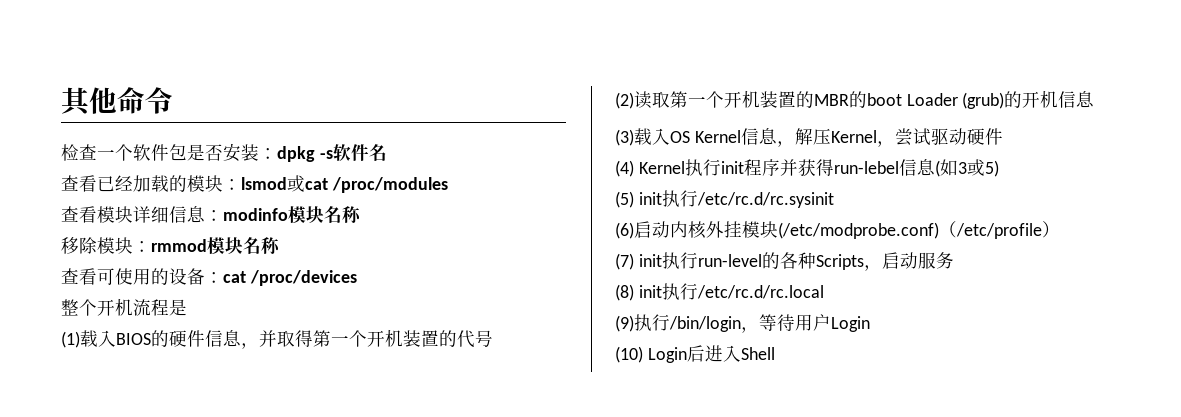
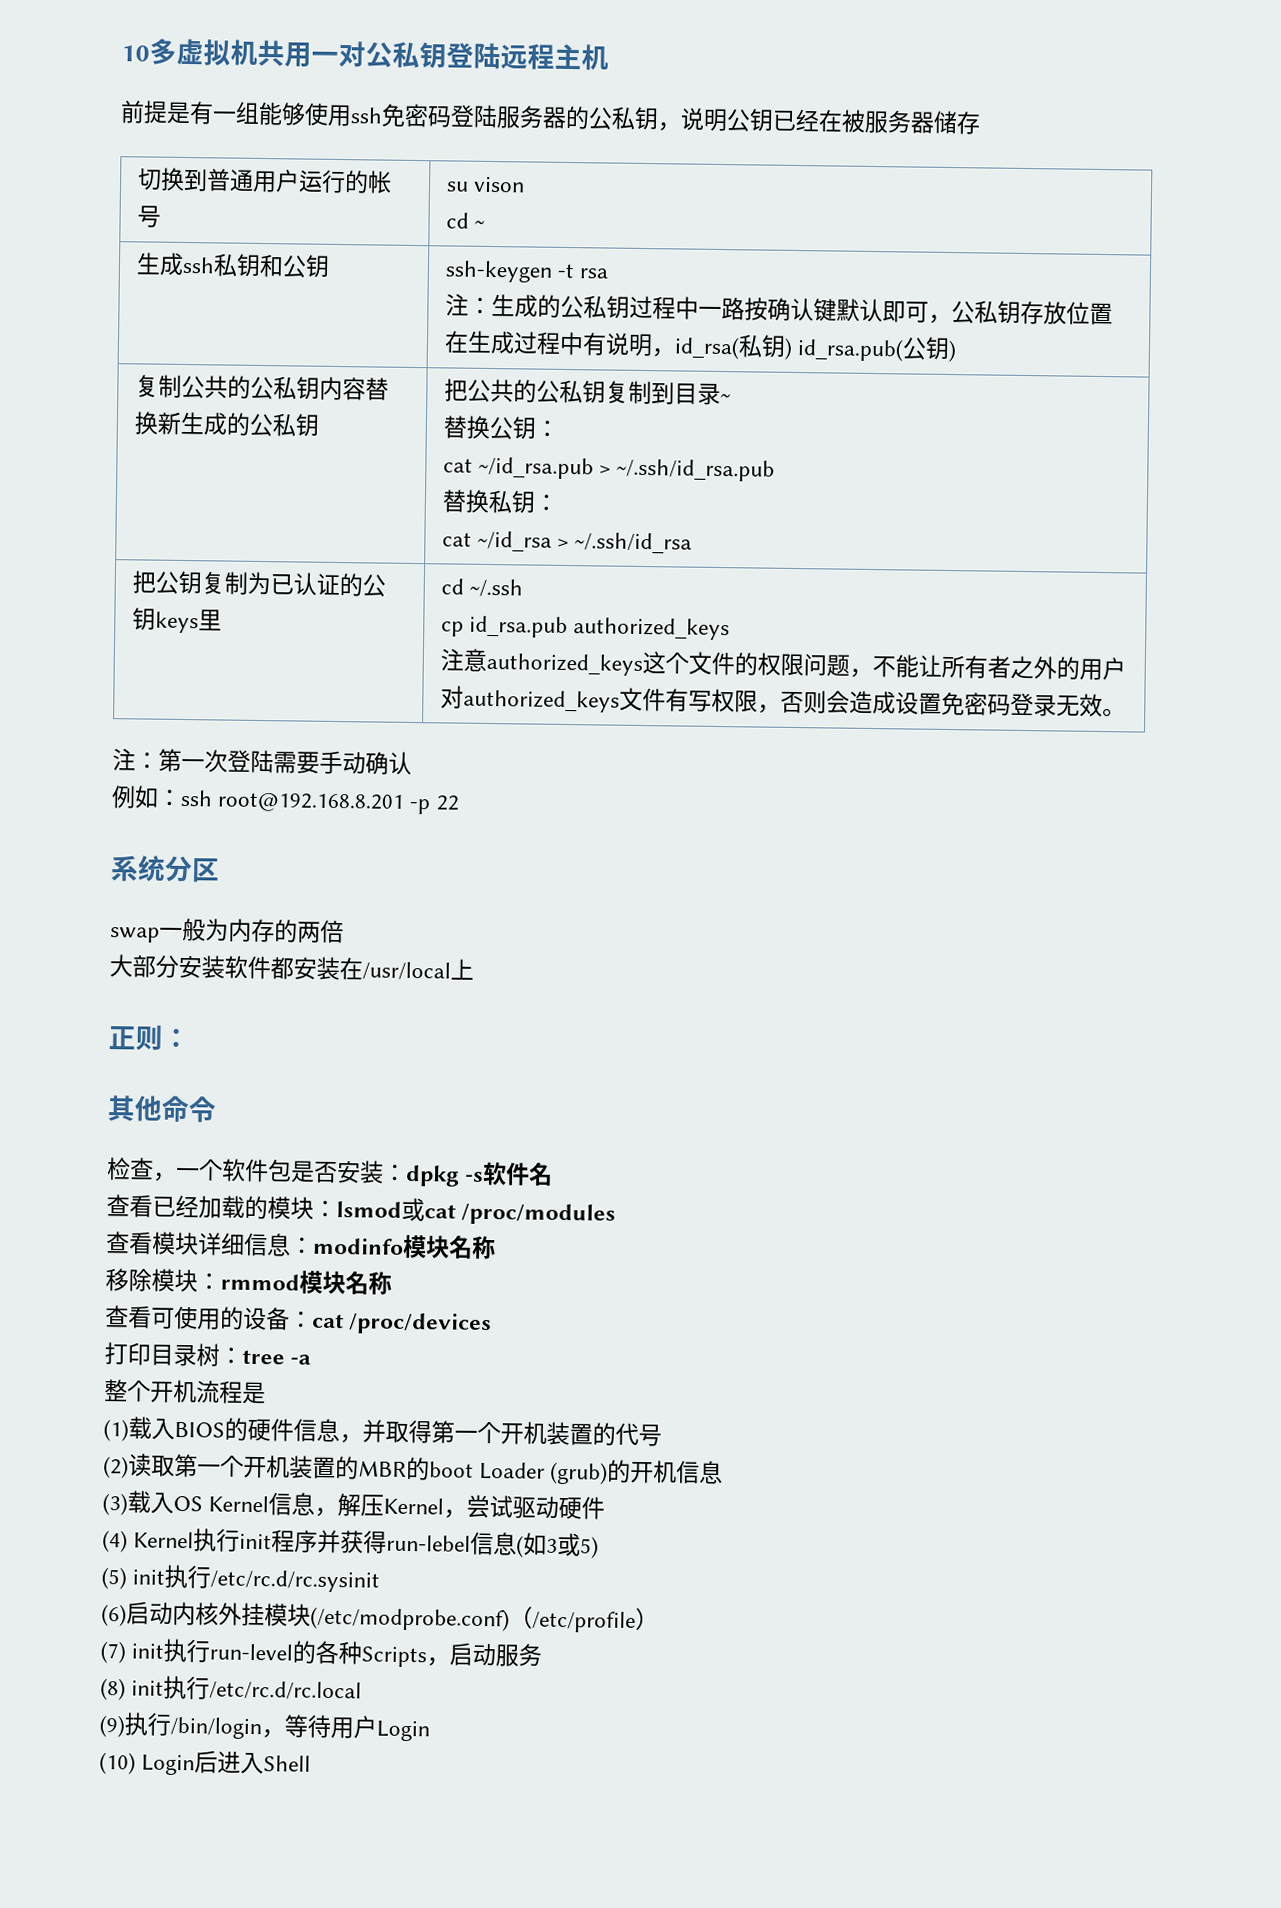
(61, 101) none -> [121,38,609,71] [120,100,981,135] [136,167,392,194] [136,205,161,228] [445,176,526,193] [445,212,486,229] [135,252,330,278] [444,260,609,283] [444,293,1113,326] [443,330,958,363] [134,374,389,401] [133,411,320,437] [443,378,731,405] [442,415,559,440] [442,456,776,482] [441,489,559,514] [441,530,693,554] [131,570,386,597] [131,607,222,634] [440,578,524,598] [440,615,731,641] [439,648,1126,681] [439,685,1126,718] [112,748,412,775] [111,785,460,815] [110,855,220,883] [110,918,344,944] [109,954,474,981] [108,1024,190,1051] 10多虚拟机共用一对公私钥登陆远程主机 // 前提是有一组能够使用ssh免密码登陆服务器的公私钥，说明公钥已经在被服务器储存 // 切换到普通用户运行的帐号 | su vison // cd ~ // 生成ssh私钥和公钥 | ssh-keygen -t rsa // 注：生成的公私钥过程中一路按确认键默认即可，公私钥存放位置在生成过程中有说明，id_rsa(私钥) id_rsa.pub(公钥) // 复制公共的公私钥内容替换新生成的公私钥 | 把公共的公私钥复制到目录~ // 替换公钥： // cat ~/id_rsa.pub > ~/.ssh/id_rsa.pub // 替换私钥： // cat ~/id_rsa > ~/.ssh/id_rsa // 把公钥复制为已认证的公钥keys里 | cd ~/.ssh // cp id_rsa.pub authorized_keys // 注意authorized_keys这个文件的权限问题，不能让所有者之外的用户对authorized_keys文件有写权限，否则会造成设置免密码登录无效。 // 注：第一次登陆需要手动确认 // 例如：ssh root@192.168.8.201 -p 22 // 系统分区 // swap一般为内存的两倍 // 大部分安装软件都安装在/usr/local上 // 正则： //
(97, 152) none -> [152,1172,177,1182] ，
(357, 278) none -> [104,1342,312,1367] // 打印目录树：tree -a

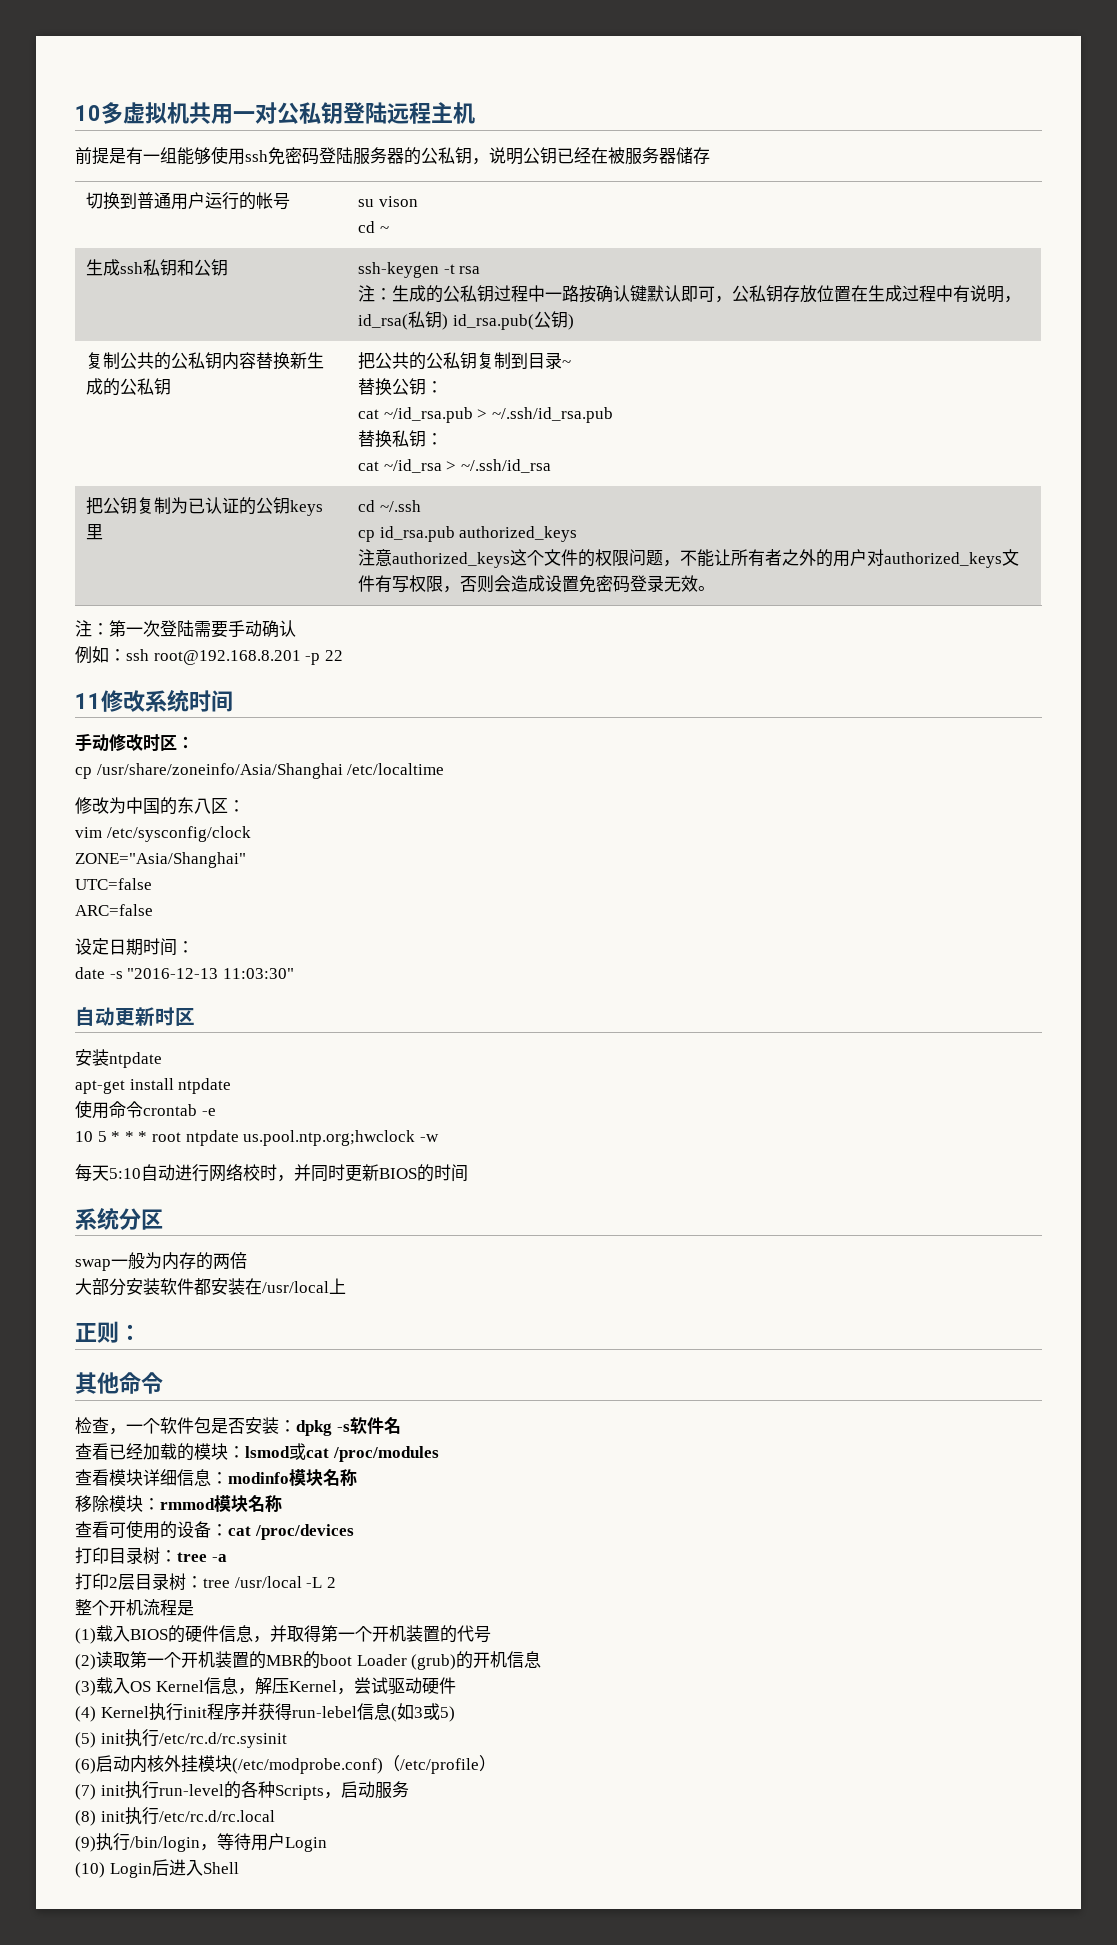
(460, 803) none -> [75,689,233,712] [75,733,194,752] [75,763,445,779] [75,797,245,815] [75,826,251,842] [75,852,246,868] [75,878,152,890] [75,904,153,916] [75,938,194,956] [75,967,294,979] [75,1007,195,1026] [75,1049,162,1068] [75,1078,232,1094] [75,1100,216,1119] [75,1130,439,1146] [75,1164,468,1182] // 11修改系统时间 // 手动修改时区： // cp /usr/share/zoneinfo/Asia/Shanghai /etc/localtime // 修改为中国的东八区： // vim /etc/sysconfig/clock // ZONE="Asia/Shanghai" // UTC=false // ARC=false // 设定日期时间： // date -s "2016-12-13 11:03:30" // 自动更新时区 // 安装ntpdate // apt-get install ntpdate // 使用命令crontab -e // 10 5 * * * root ntpdate us.pool.ntp.org;hwclock -w // 每天5:10自动进行网络校时，并同时更新BIOS的时间
(312, 1359) none -> [75,1573,336,1591] // 打印2层目录树：tree /usr/local -L 2

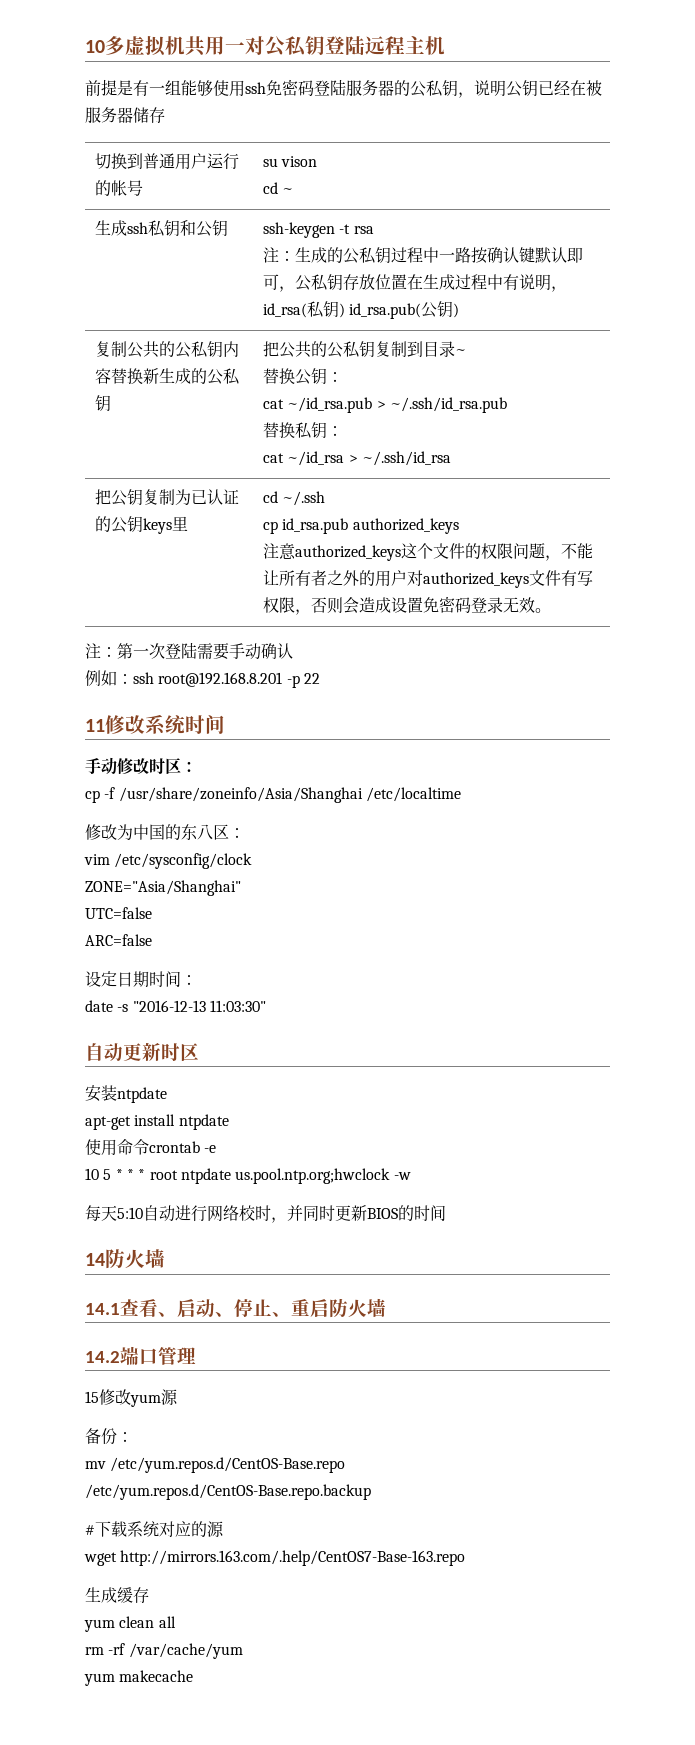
(92, 773) none -> [104,787,116,799] -f
[75,1207,163,1230] [75,1252,247,1271] [75,1278,346,1296] [75,1321,141,1343] [75,1372,163,1394] [75,1417,401,1436] [75,1443,439,1462] [75,1469,357,1487] [75,1495,282,1513] [75,1520,354,1540] [75,1547,227,1565] [75,1573,336,1591] [75,1599,194,1616] [75,1625,491,1644] [75,1651,542,1670] [75,1677,456,1696] [75,1703,455,1722] [75,1729,287,1748] [75,1755,496,1774] [75,1781,409,1800] [75,1807,275,1826] [75,1833,327,1852] [75,1859,239,1878] 系统分区 // swap一般为内存的两倍 // 大部分安装软件都安装在/usr/local上 // 正则： // 其他命令 // 检查，一个软件包是否安装：dpkg -s软件名 // 查看已经加载的模块：lsmod或cat /proc/modules // 查看模块详细信息：modinfo模块名称 // 移除模块：rmmod模块名称 // 查看可使用的设备：cat /proc/devices // 打印目录树：tree -a // 打印2层目录树：tree /usr/local -L 2 // 整个开机流程是 // (1)载入BIOS的硬件信息，并取得第一个开机装置的代号 // (2)读取第一个开机装置的MBR的boot Loader (grub)的开机信息 // (3)载入OS Kernel信息，解压Kernel，尝试驱动硬件 // (4) Kernel执行init程序并获得run-lebel信息(如3或5) // (5) init执行/etc/rc.d/rc.sysinit // (6)启动内核外挂模块(/etc/modprobe.conf)（/etc/profile） // (7) init执行run-level的各种Scripts，启动服务 // (8) init执行/etc/rc.d/rc.local // (9)执行/bin/login，等待用户Login // (10) Login后进入Shell -> [85,1249,165,1269] [85,1298,386,1318] [85,1346,196,1365] [85,1389,178,1407] [85,1428,133,1445] [85,1457,346,1473] [85,1484,371,1500] [85,1521,224,1537] [84,1550,466,1566] [85,1587,149,1603] [84,1616,176,1632] [85,1643,243,1659] [84,1670,194,1686] 14防火墙 // 14.1查看、启动、停止、重启防火墙 // 14.2端口管理 // 15修改yum源 // 备份： // mv /etc/yum.repos.d/CentOS-Base.repo /etc/yum.repos.d/CentOS-Base.repo.backup // #下载系统对应的源 // wget http://mirrors.163.com/.help/CentOS7-Base-163.repo // 生成缓存 // yum clean all // rm -rf /var/cache/yum // yum makecache

